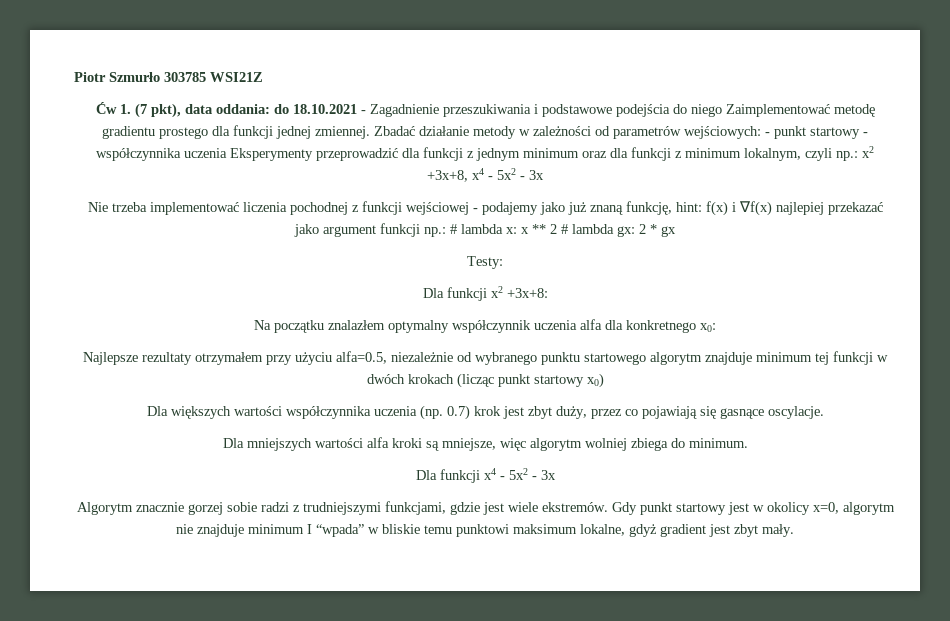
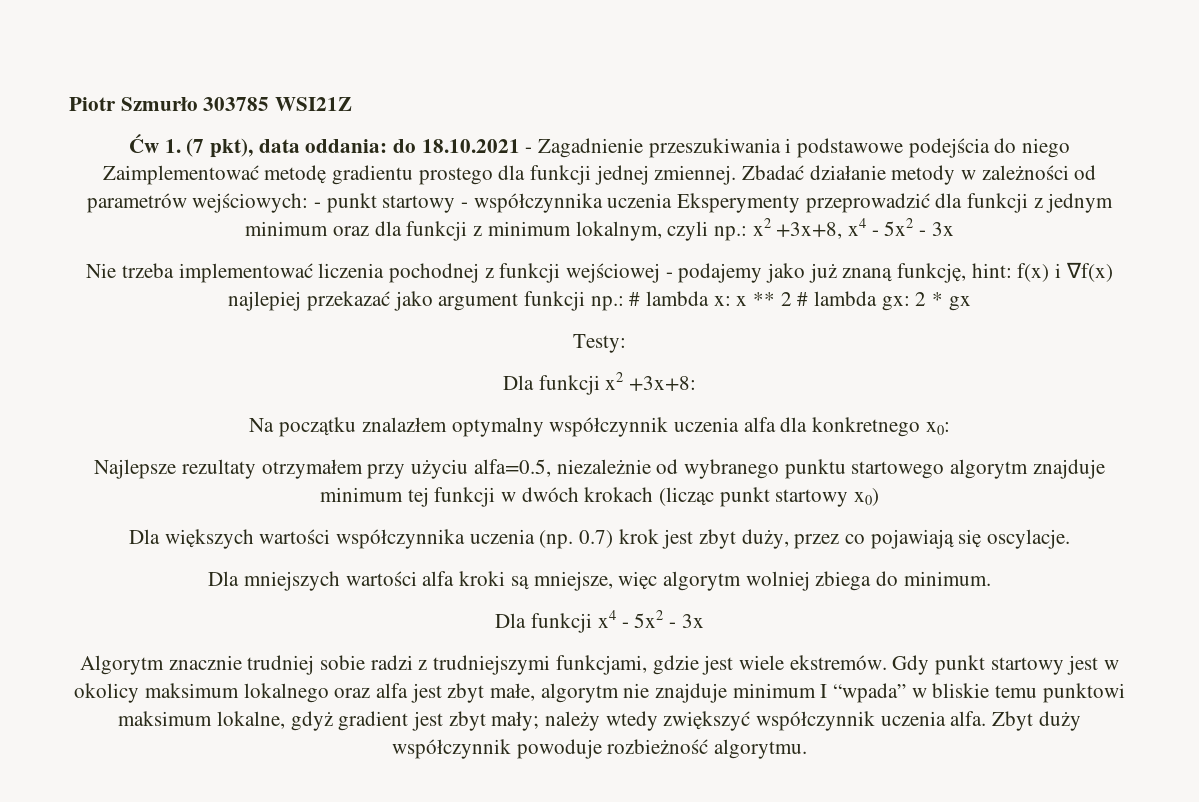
[719,408,764,419] gasnące -> (982, 538) none
[187,502,223,515] gorzej -> [247,655,315,675] trudniej
[812,502,839,514] x=0, -> [144,683,535,703] maksimum lokalnego oraz alfa jest zbyt małe,
[762,524,794,537] mały. -> [491,711,1081,731] [391,739,808,759] mały; należy wtedy zwiększyć współczynnik uczenia alfa. Zbyt duży współczynnik powoduje rozbieżność algorytmu.

